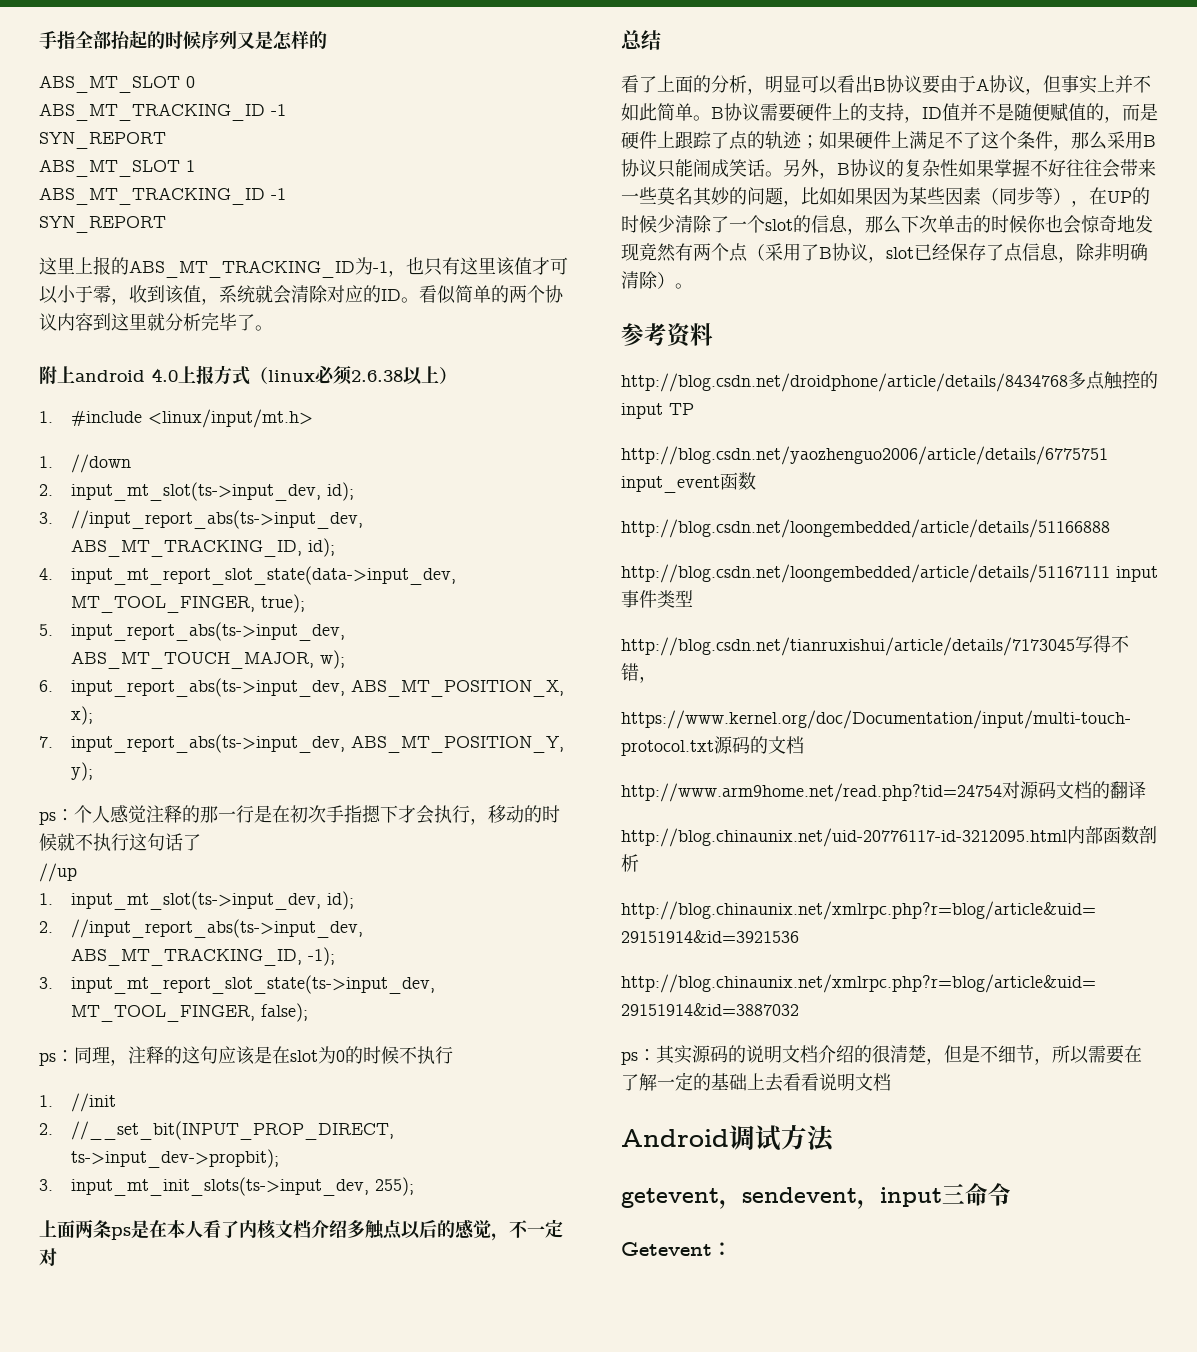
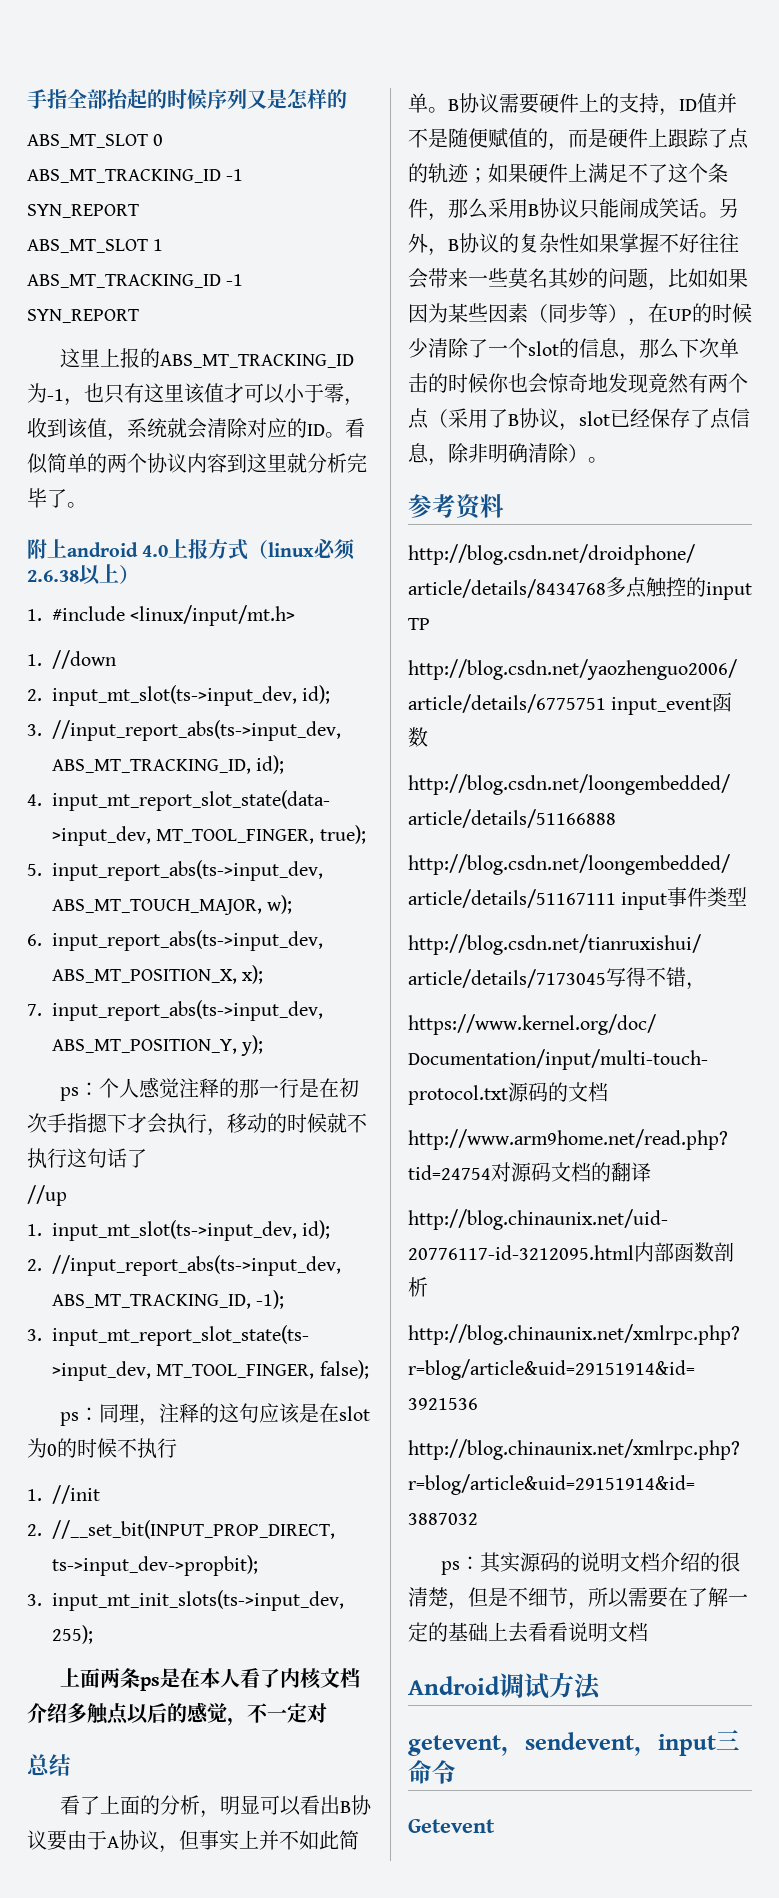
[712,1242,732,1256] ： -> (495, 1826) none

